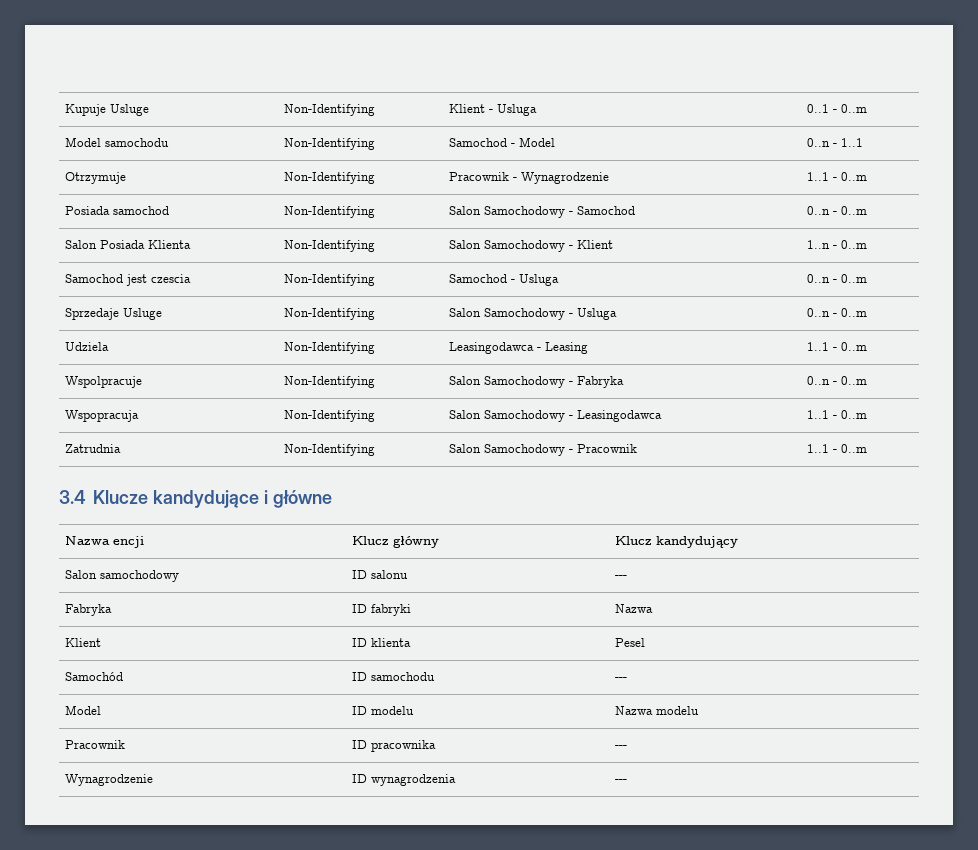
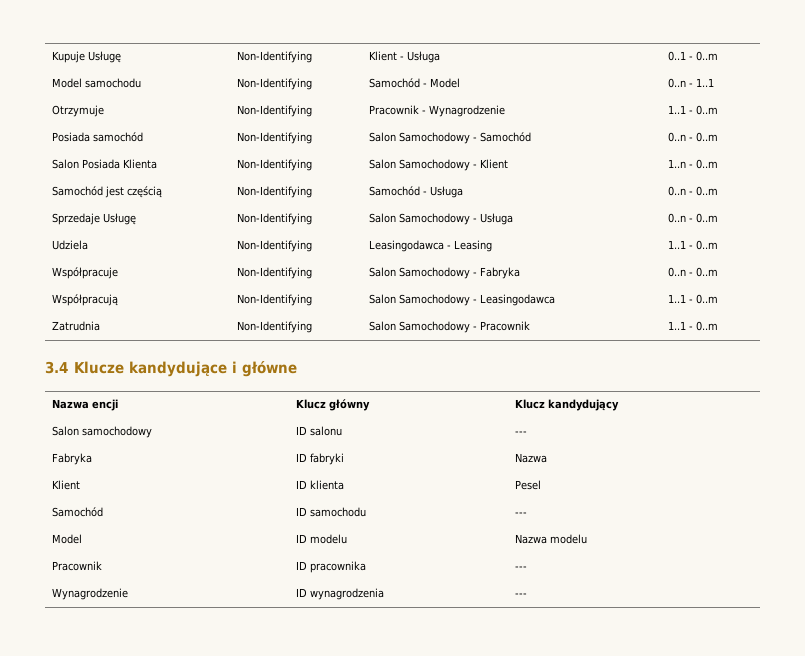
[109,104,149,116] Usluge -> [88,51,122,63] Usługę
[496,104,537,116] Usluga -> [407,51,441,63] Usługa
[448,138,507,147] Samochod -> [369,78,421,88] Samochód
[112,206,169,215] [283,206,375,218] [448,206,635,218] samochod | Non-Identifying | Salon Samochodowy - Samochod -> [93,132,144,142] [237,132,313,144] [369,132,532,144] samochód | Non-Identifying | Salon Samochodowy - Samochód
[64,274,191,286] [283,274,375,286] [448,274,559,286] Samochod jest czescia | Non-Identifying | Samochod - Usluga -> [52,186,163,198] [237,186,313,198] [369,186,464,198] Samochód jest częścią | Non-Identifying | Samochód - Usługa
[122,308,162,320] [283,308,375,320] [448,308,617,320] Usluge | Non-Identifying | Salon Samochodowy - Usluga -> [103,213,137,225] [237,213,313,225] [369,213,514,225] Usługę | Non-Identifying | Salon Samochodowy - Usługa
[64,376,142,388] Wspolpracuje -> [52,267,119,279] Współpracuje
[64,410,139,422] Wspopracuja -> [52,294,119,306] Współpracują

